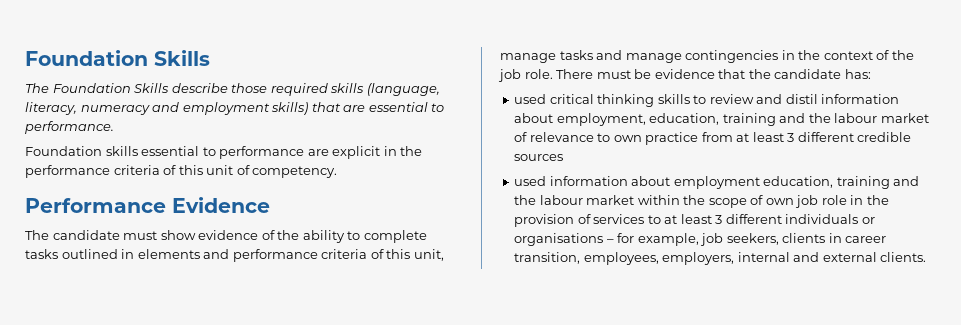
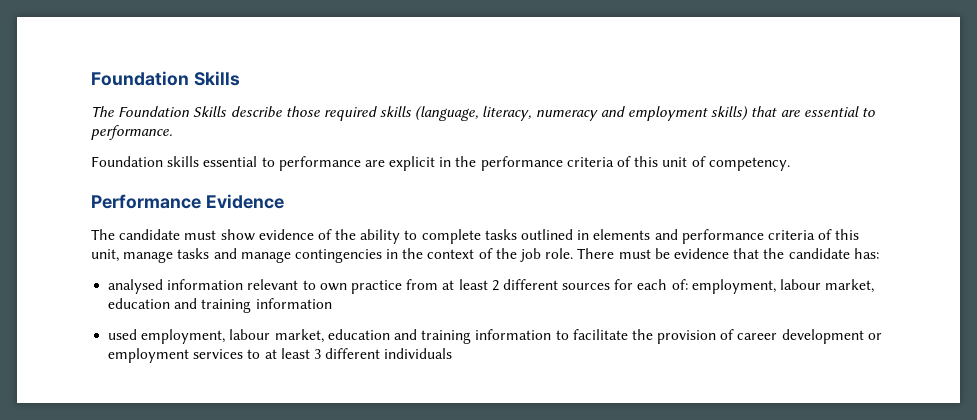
[514,94,900,107] [514,113,929,126] [514,132,594,142] used critical thinking skills to review and distil information about employment, education, training and the labour market of relevance -> [108,279,299,294] analysed information relevant
[787,132,912,142] [514,154,564,161] [514,176,920,189] [514,195,889,208] [514,214,591,227] 3 different credible sources // used information about employment education, training and the labour market within the scope of own job role in the provision of -> [491,279,875,294] [108,298,332,313] [108,329,882,344] [108,348,190,363] 2 different sources for each of: employment, labour market, education and training information // used employment, labour market, education and training information to facilitate the provision of career development or employment
[861,217,875,224] [514,233,887,246] [514,252,927,265] or organisations – for example, job seekers, clients in career transition, employees, employers, internal and external clients. -> (453, 353) none

